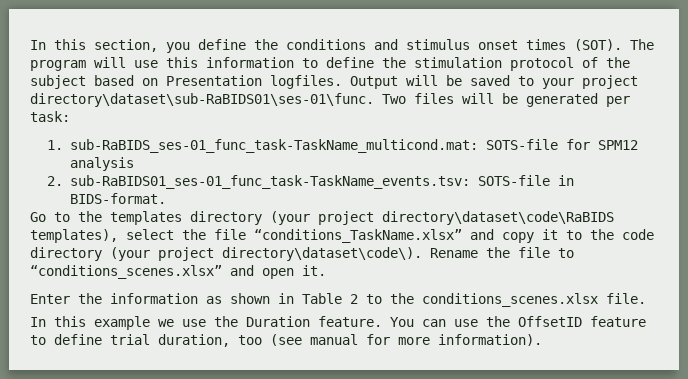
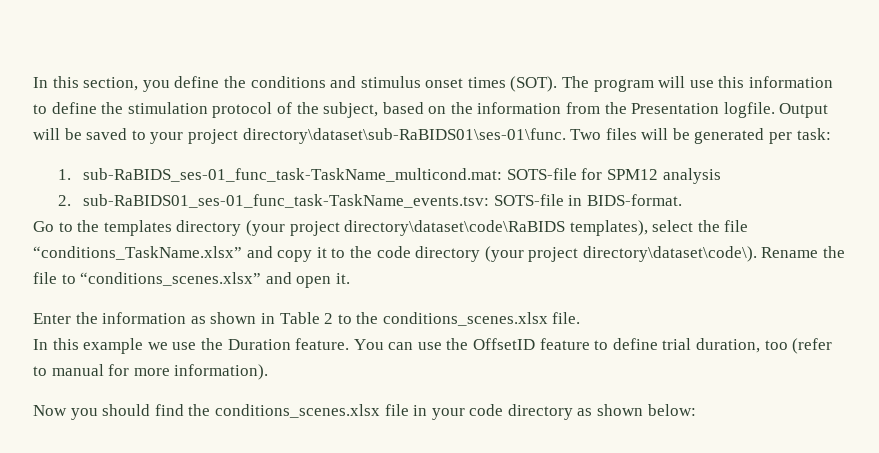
[30,75,86,89] subject -> [323,102,379,118] subject,
[166,75,342,89] Presentation logfiles. -> [450,102,775,118] the information from the Presentation logfile.
[270,334,302,346] (see -> [792,338,833,354] [33,366,47,376] (refer to
(542, 340) none -> [33,404,696,420] // Now you should find the conditions_scenes.xlsx file in your code directory as shown below:

